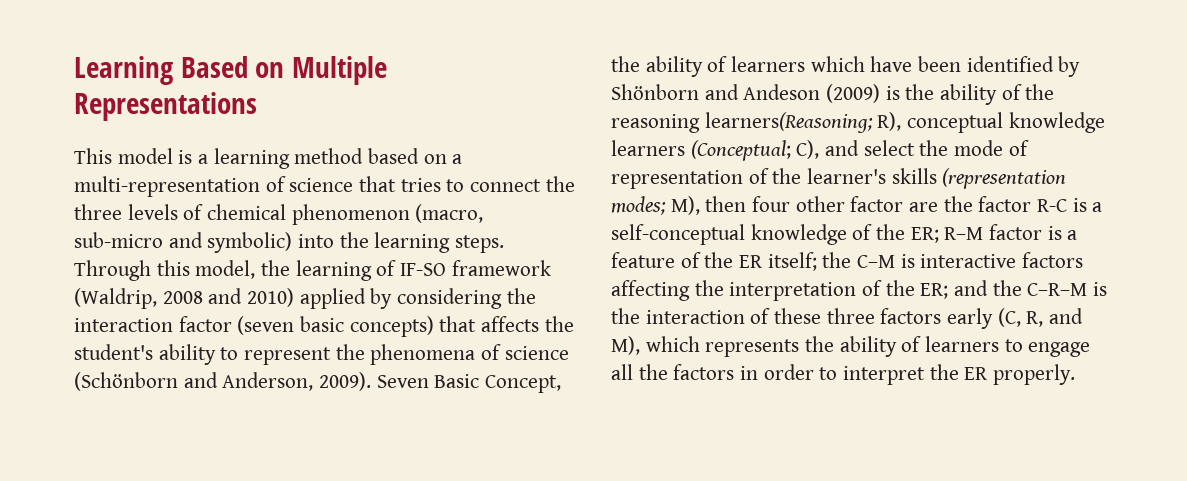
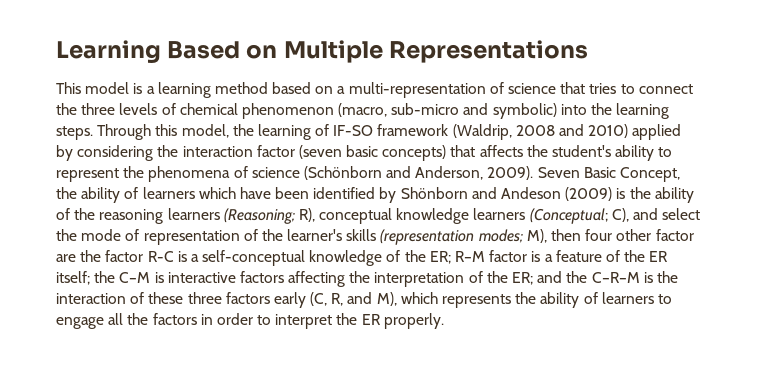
[704,112,873,133] learners(Reasoning; -> [167,208,295,224] learners (Reasoning;

